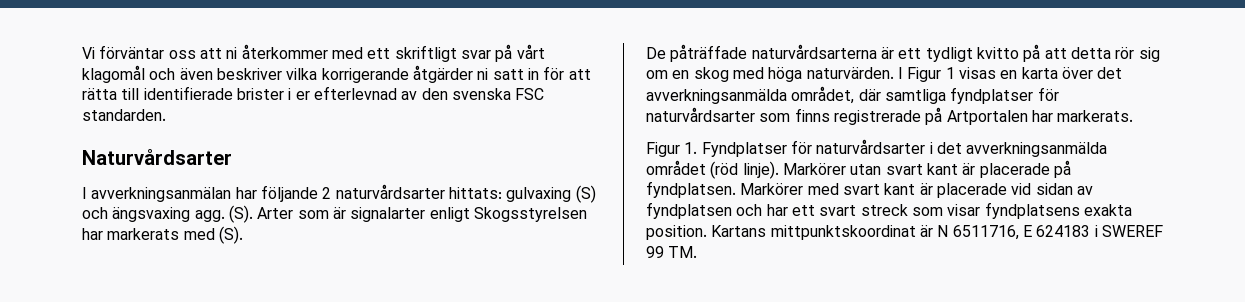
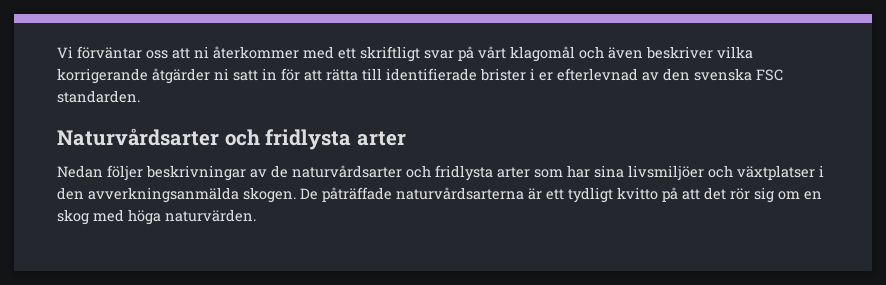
[82,184,596,203] [82,205,587,223] [82,226,243,244] // I avverkningsanmälan har följande 2 naturvårdsarter hittats: gulvaxing (S) och ängsvaxing agg. (S). Arter som är signalarter enligt Skogsstyrelsen har markerats med (S). // -> [224,129,406,150] [57,165,824,181] [57,187,296,203] och fridlysta arter // Nedan följer beskrivningar av de naturvårdsarter och fridlysta arter som har sina livsmiljöer och växtplatser i den avverkningsanmälda skogen.
[1070,47,1111,59] detta -> [704,187,726,200] det
[897,67,1123,82] [646,86,1059,104] [646,107,1134,125] [646,139,1108,157] [646,160,1071,179] [646,181,1093,198] [646,202,1132,219] [646,225,1163,240] [646,246,698,258] I Figur 1 visas en karta över det avverkningsanmälda området, där samtliga fyndplatser för naturvårdsarter som finns registrerade på Artportalen har markerats. // Figur 1. Fyndplatser för naturvårdsarter i det avverkningsanmälda området (röd linje). Markörer utan svart kant är placerade på fyndplatsen. Markörer med svart kant är placerade vid sidan av fyndplatsen och har ett svart streck som visar fyndplatsens exakta position. Kartans mittpunktskoordinat är N 6511716, E 624183 i SWEREF 99 TM. -> (256, 215) none

